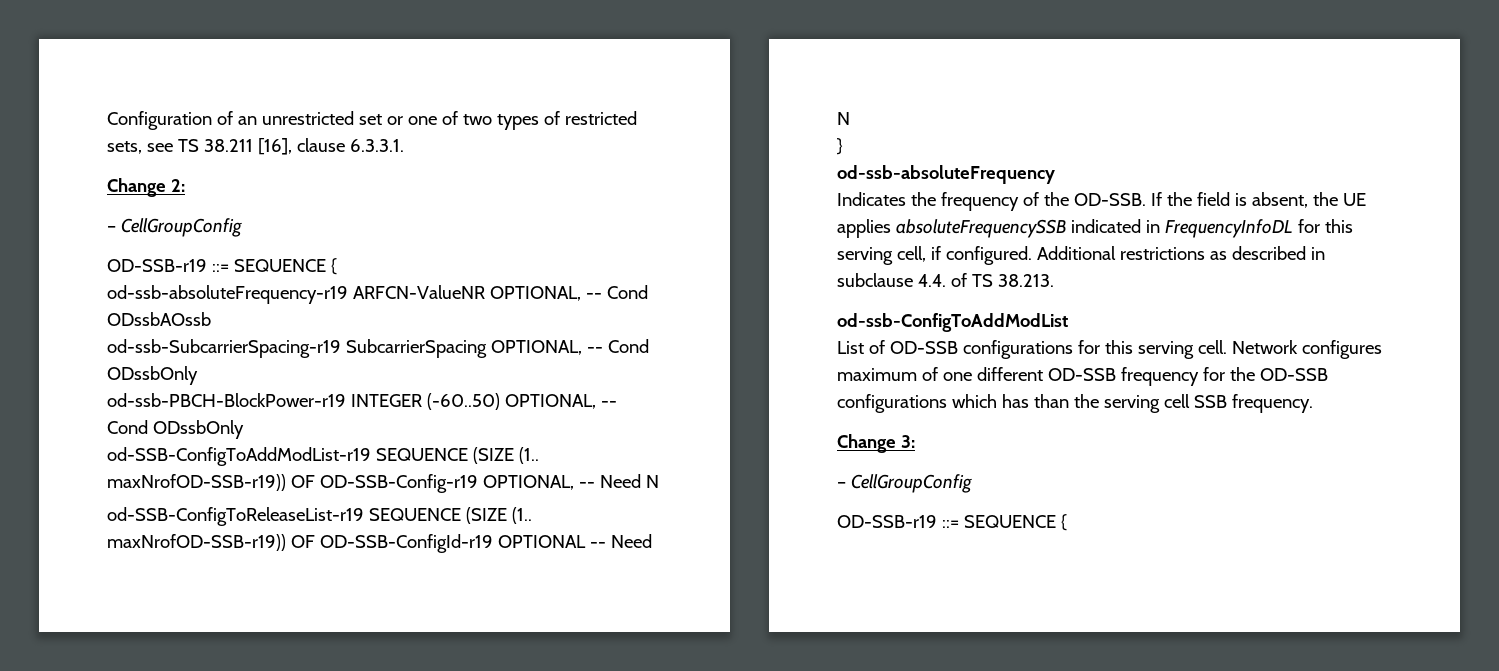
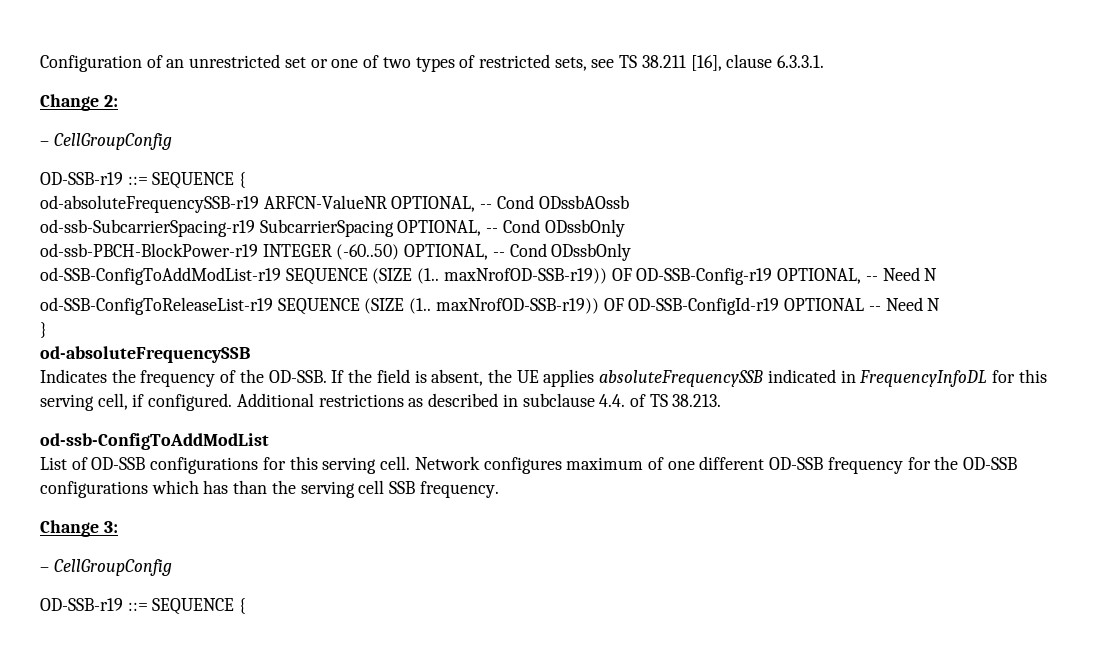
[107,285,348,304] od-ssb-absoluteFrequency-r19 -> [40,195,259,213] od-absoluteFrequencySSB-r19
[837,165,1055,184] od-ssb-absoluteFrequency -> [40,346,250,363] od-absoluteFrequencySSB

